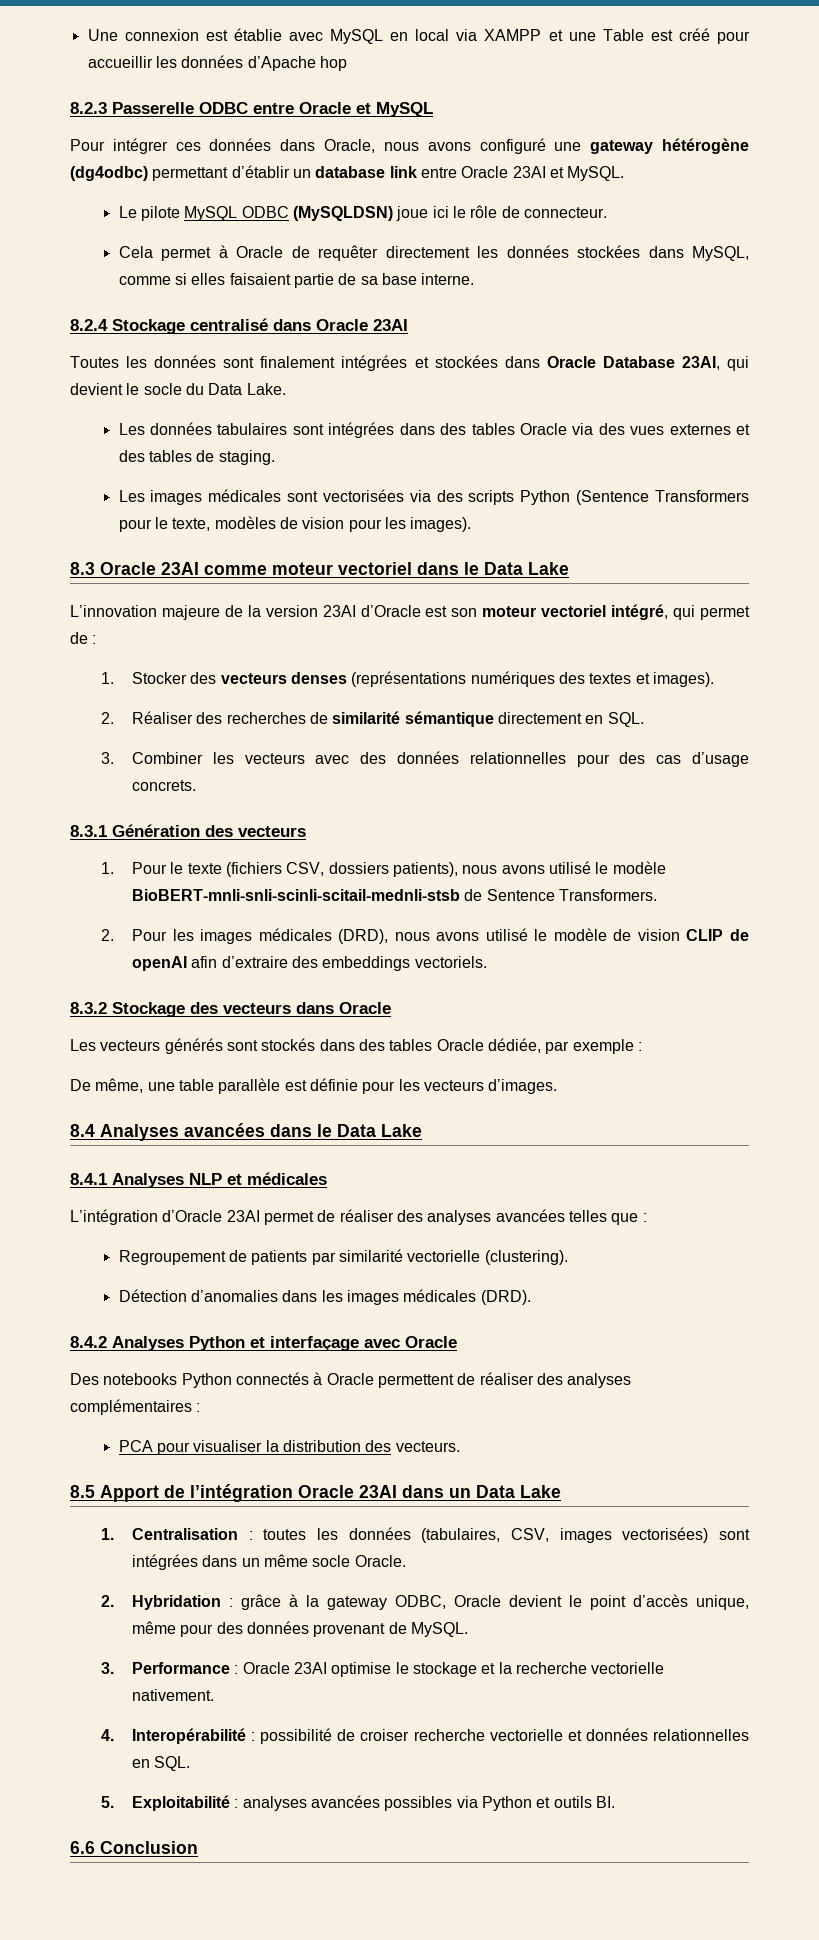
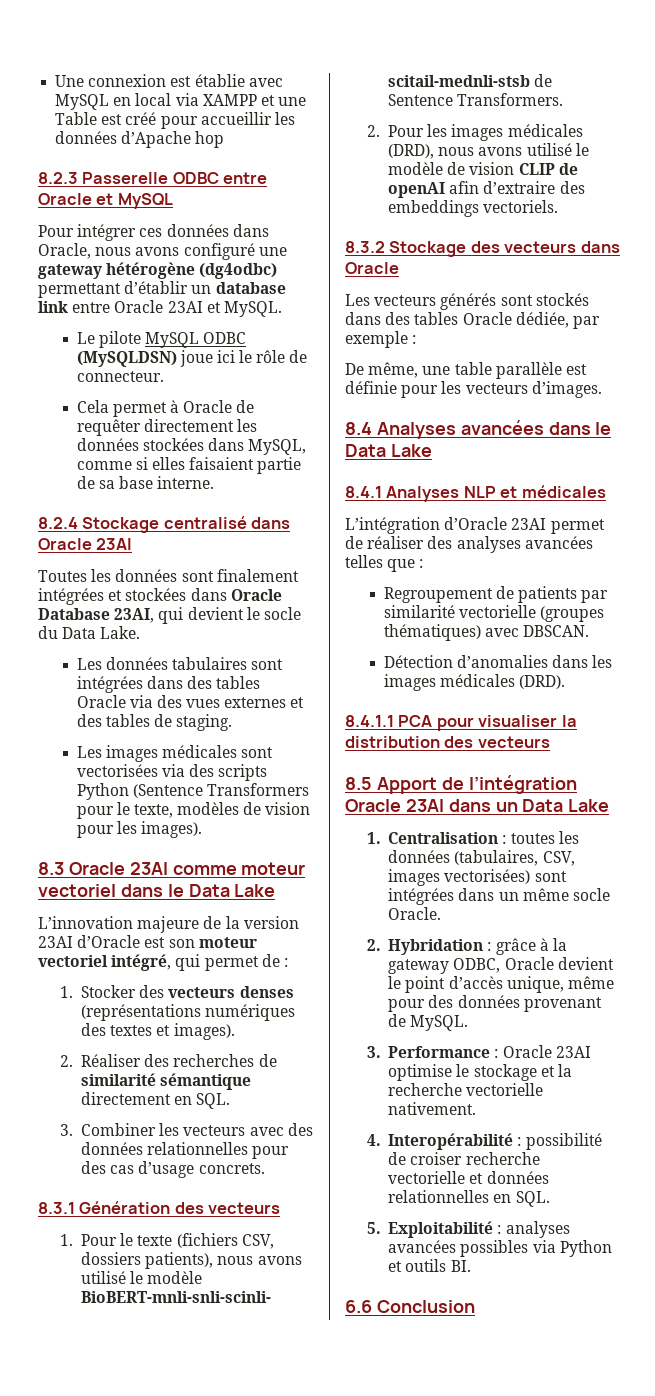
[484,1250,568,1265] (clustering). -> [539,606,604,622] [383,624,589,641] (groupes thématiques) avec DBSCAN.
[70,1336,457,1351] [70,1372,632,1388] [70,1399,201,1415] 8.4.2 Analyses Python et interfaçage avec Oracle // Des notebooks Python connectés à Oracle permettent de réaliser des analyses complémentaires : // -> [345,715,394,727] 8.4.1.1
[395,1441,460,1452] vecteurs. -> [477,736,550,748] vecteurs

